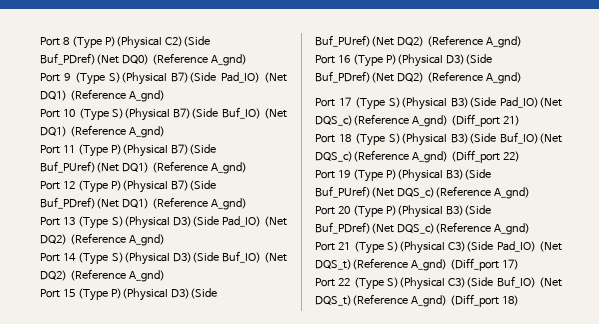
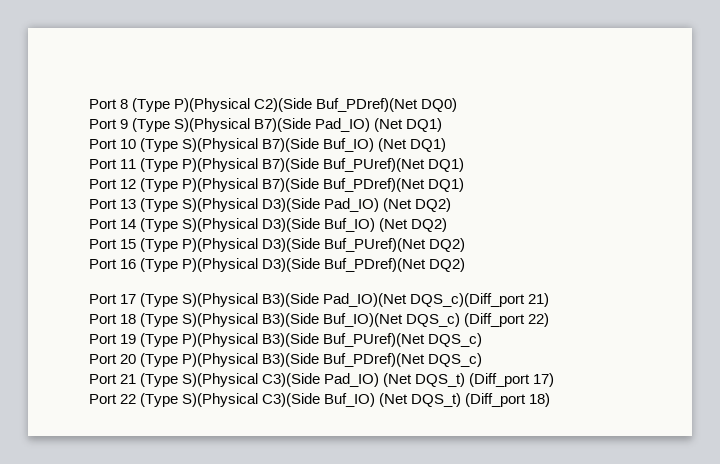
[151,53,247,66] (Reference A_gnd) -> (458, 105) none
[69,89,165,102] (Reference A_gnd) -> (443, 125) none
[69,125,165,138] (Reference A_gnd) -> (447, 145) none
[151,161,247,174] (Reference A_gnd) -> (465, 165) none
[151,197,247,210] (Reference A_gnd) -> (465, 185) none
[69,233,165,246] (Reference A_gnd) -> (452, 205) none
[69,269,165,282] (Reference A_gnd) -> (448, 225) none
[426,35,522,48] (Reference A_gnd) -> (466, 245) none
[426,71,522,84] (Reference A_gnd) -> (466, 265) none
[315,114,500,127] DQS_c)(Reference A_gnd) (Diff_port -> [410,293,526,307] DQS_c)(Diff_port
[315,150,448,163] DQS_c)(Reference A_gnd) -> [406,313,461,327] DQS_c)
[396,186,530,199] DQS_c)(Reference A_gnd) -> [428,333,483,347] DQS_c)
[396,222,530,235] DQS_c)(Reference A_gnd) -> [428,353,483,367] DQS_c)
[315,258,447,271] DQS_t)(Reference A_gnd) -> [415,373,466,387] DQS_t)
[315,294,447,307] DQS_t)(Reference A_gnd) -> [411,393,462,407] DQS_t)

